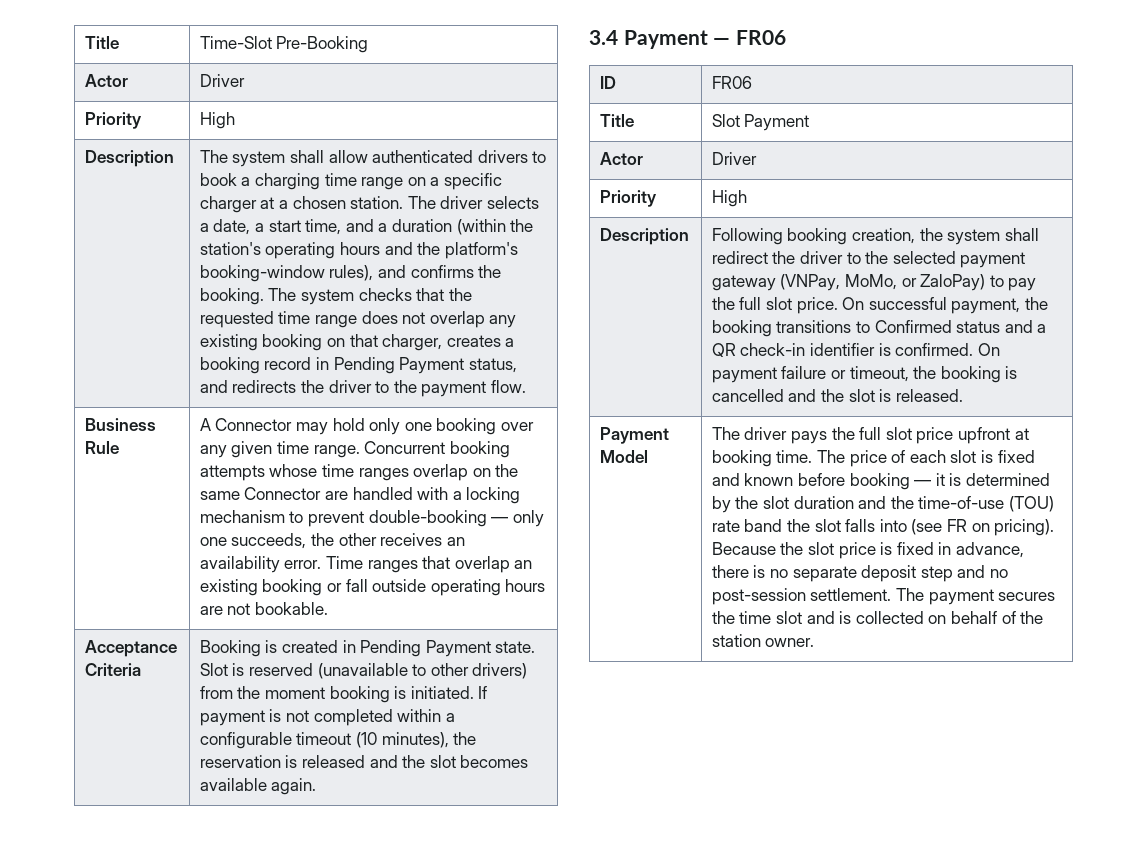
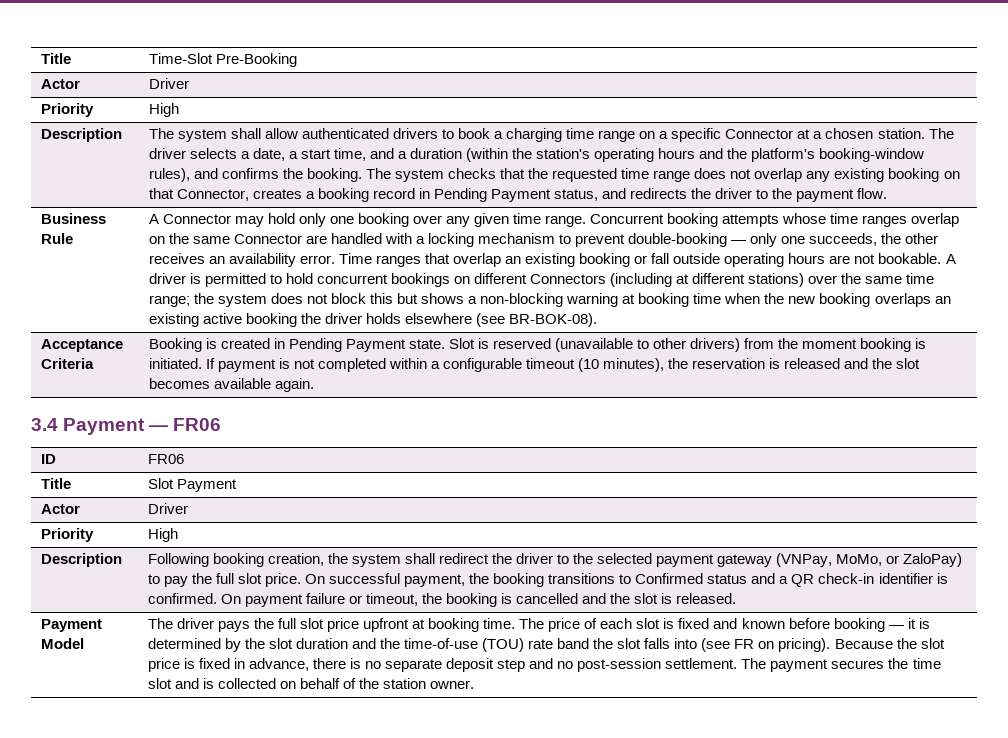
[199,196,257,213] charger -> [725,129,794,139] Connector
[382,334,443,351] charger, -> [176,189,249,201] Connector,
(328, 608) none -> [945,254,956,264] [148,273,935,287] [148,293,951,307] [148,313,597,327] A driver is permitted to hold concurrent bookings on different Connectors (including at different stations) over the same time range; the system does not block this but shows a non-blocking warning at booking time when the new booking overlaps an existing active booking the driver holds elsewhere (see BR-BOK-08).

